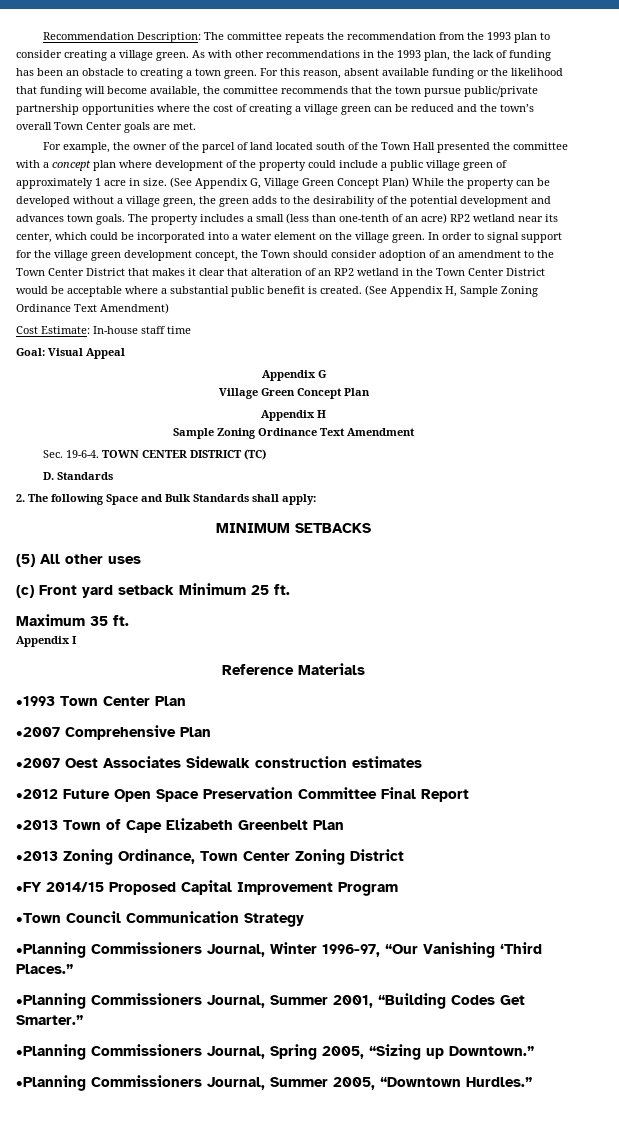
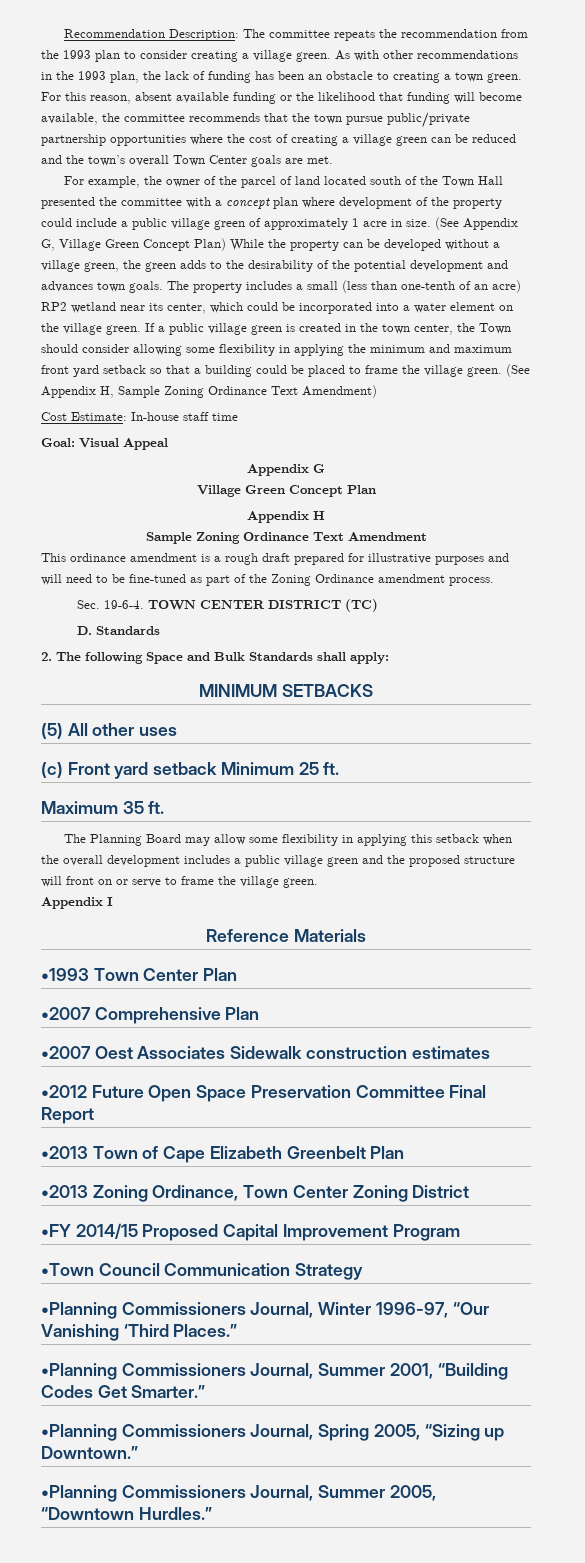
[428,232,562,243] [16,250,554,261] [16,268,545,276] [16,286,362,297] In order to signal support for the village green development concept, the Town should consider adoption of an amendment to the Town Center District that makes it clear that alteration of an RP2 wetland in the Town Center District would be acceptable where a substantial public benefit is created. -> [145,323,511,335] [41,344,512,356] [41,365,502,377] If a public village green is created in the town center, the Town should consider allowing some flexibility in applying the minimum and maximum front yard setback so that a building could be placed to frame the village green.
(415, 432) none -> [41,553,509,565] [41,574,494,586] // This ordinance amendment is a rough draft prepared for illustrative purposes and will need to be fine-tuned as part of the Zoning Ordinance amendment process.
(129, 620) none -> [64,834,513,846] [41,855,515,867] [41,876,318,888] // The Planning Board may allow some flexibility in applying this setback when the overall development includes a public village green and the proposed structure will front on or serve to frame the village green.

